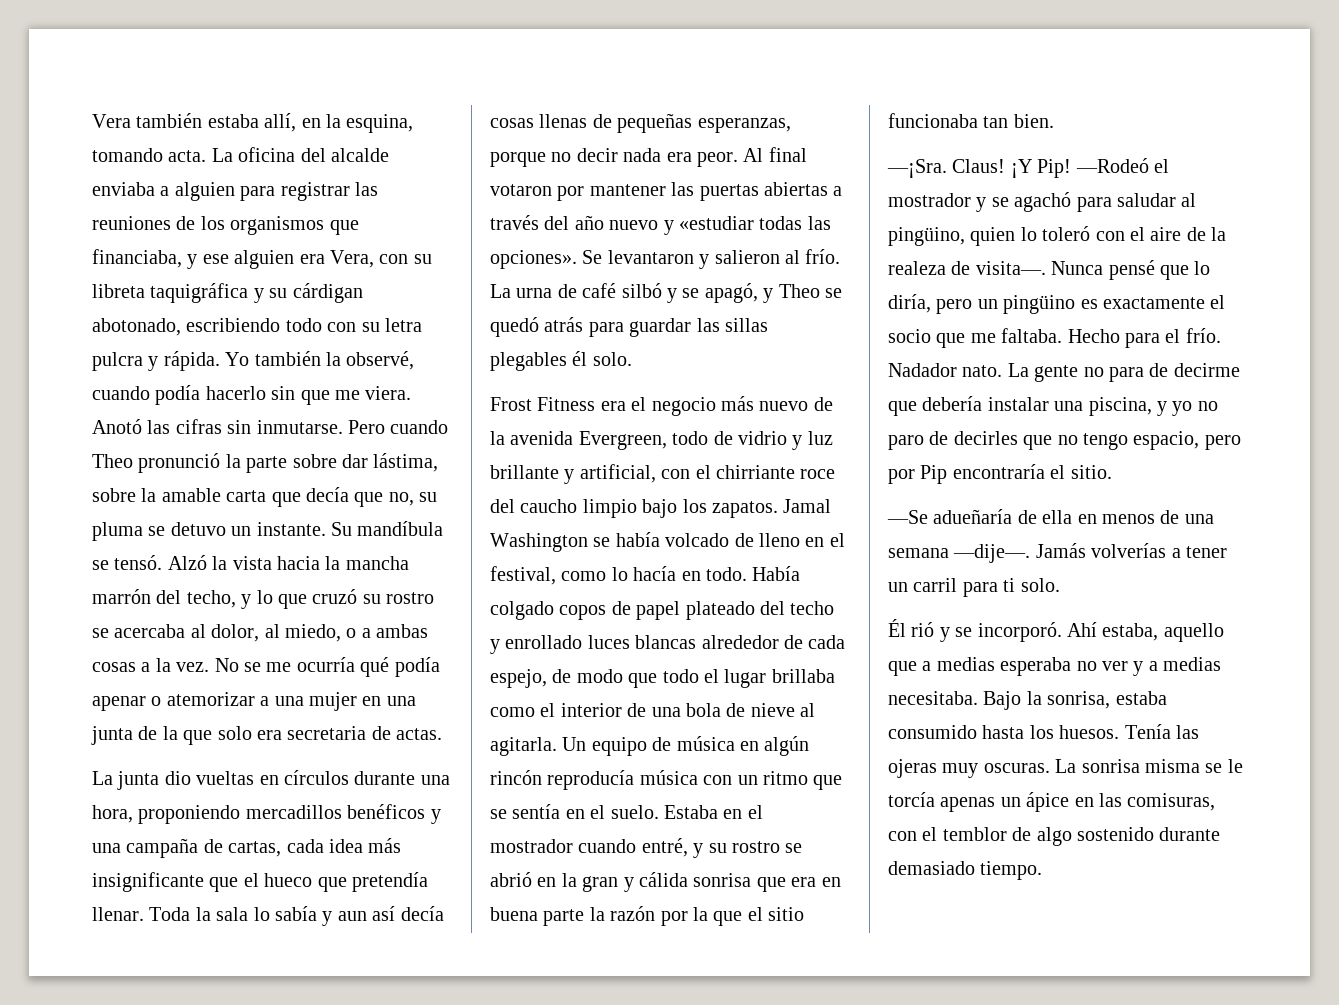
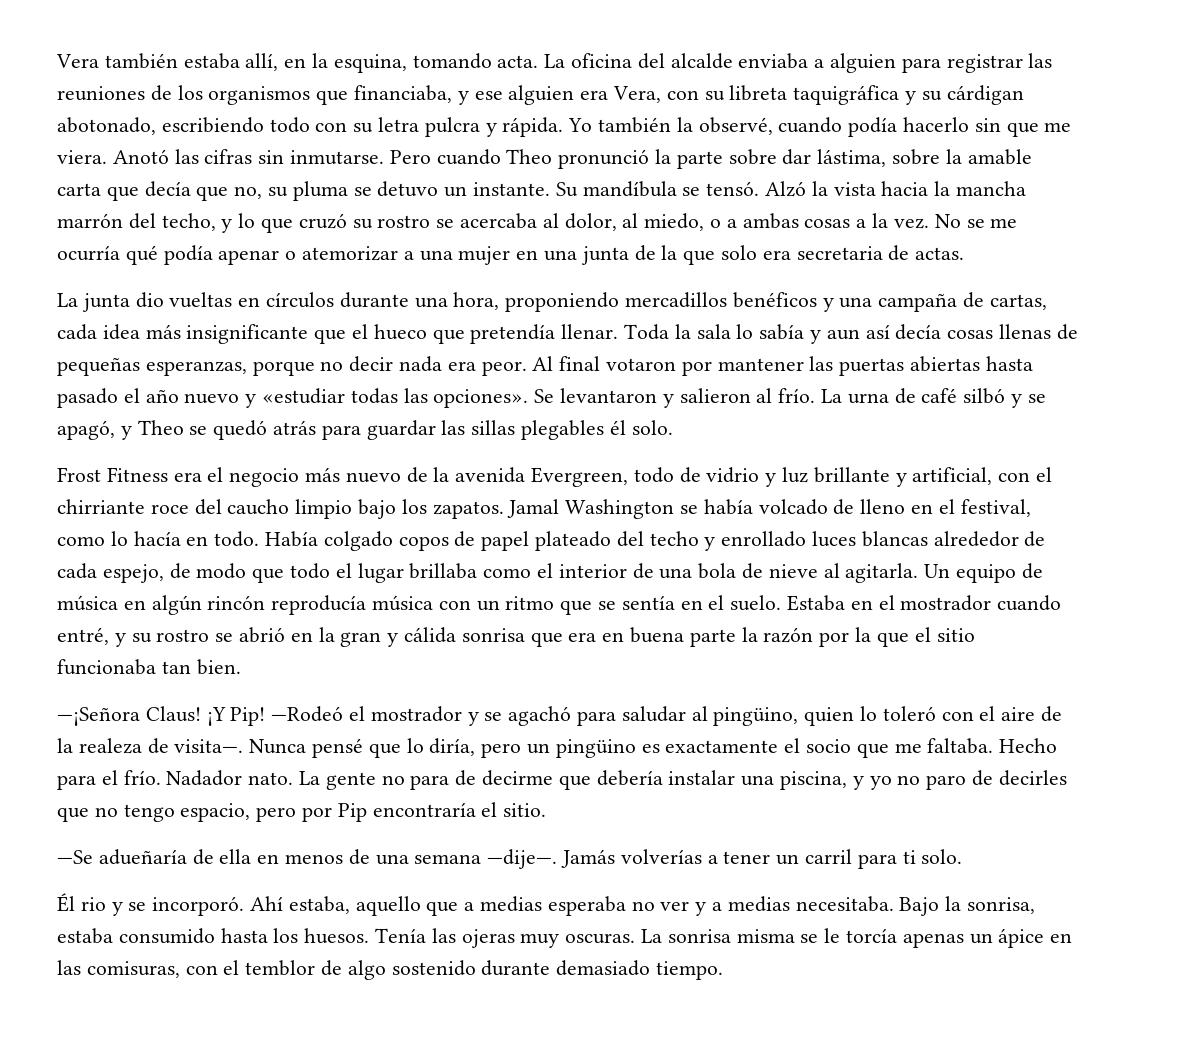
[833,186,843,196] [490,215,570,230] a través del -> [985,356,1033,371] [57,388,140,408] hasta pasado el
[887,159,947,178] —¡Sra. -> [57,707,140,726] —¡Señora
[911,622,935,637] rió -> [80,897,106,911] rio

